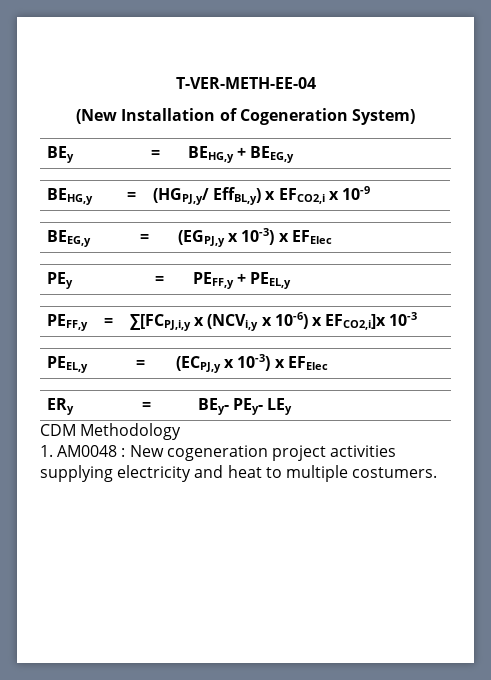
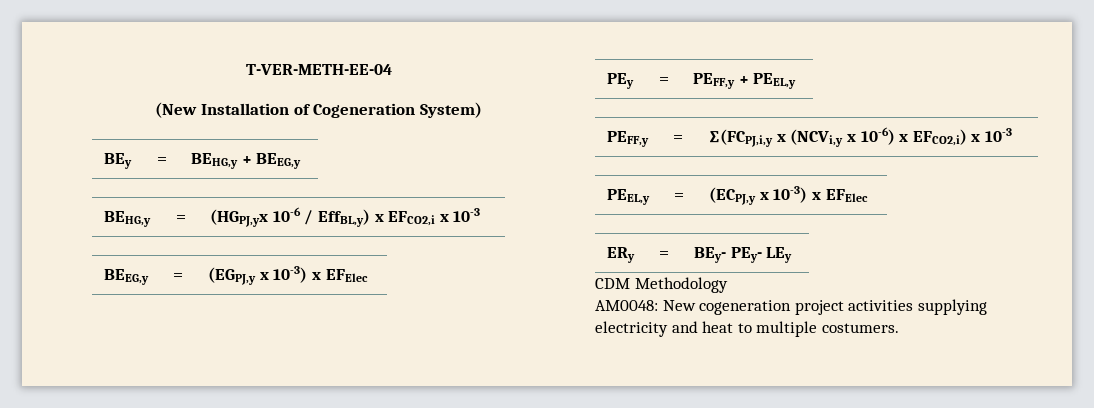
[153,188,210,205] (HGPJ,y/ -> [210,207,314,227] (HGPJ,yx 10-6 /
[341,186,370,200] 10-9 -> [453,208,481,222] 10-3
[130,314,192,331] ∑[FCPJ,i,y -> [708,129,774,147] ∑(FCPJ,i,y
[325,314,387,330] EFCO2,i]x -> [912,129,981,146] EFCO2,i) x
[40,445,126,457] 1. AM0048 : -> [595,300,658,311] AM0048:

